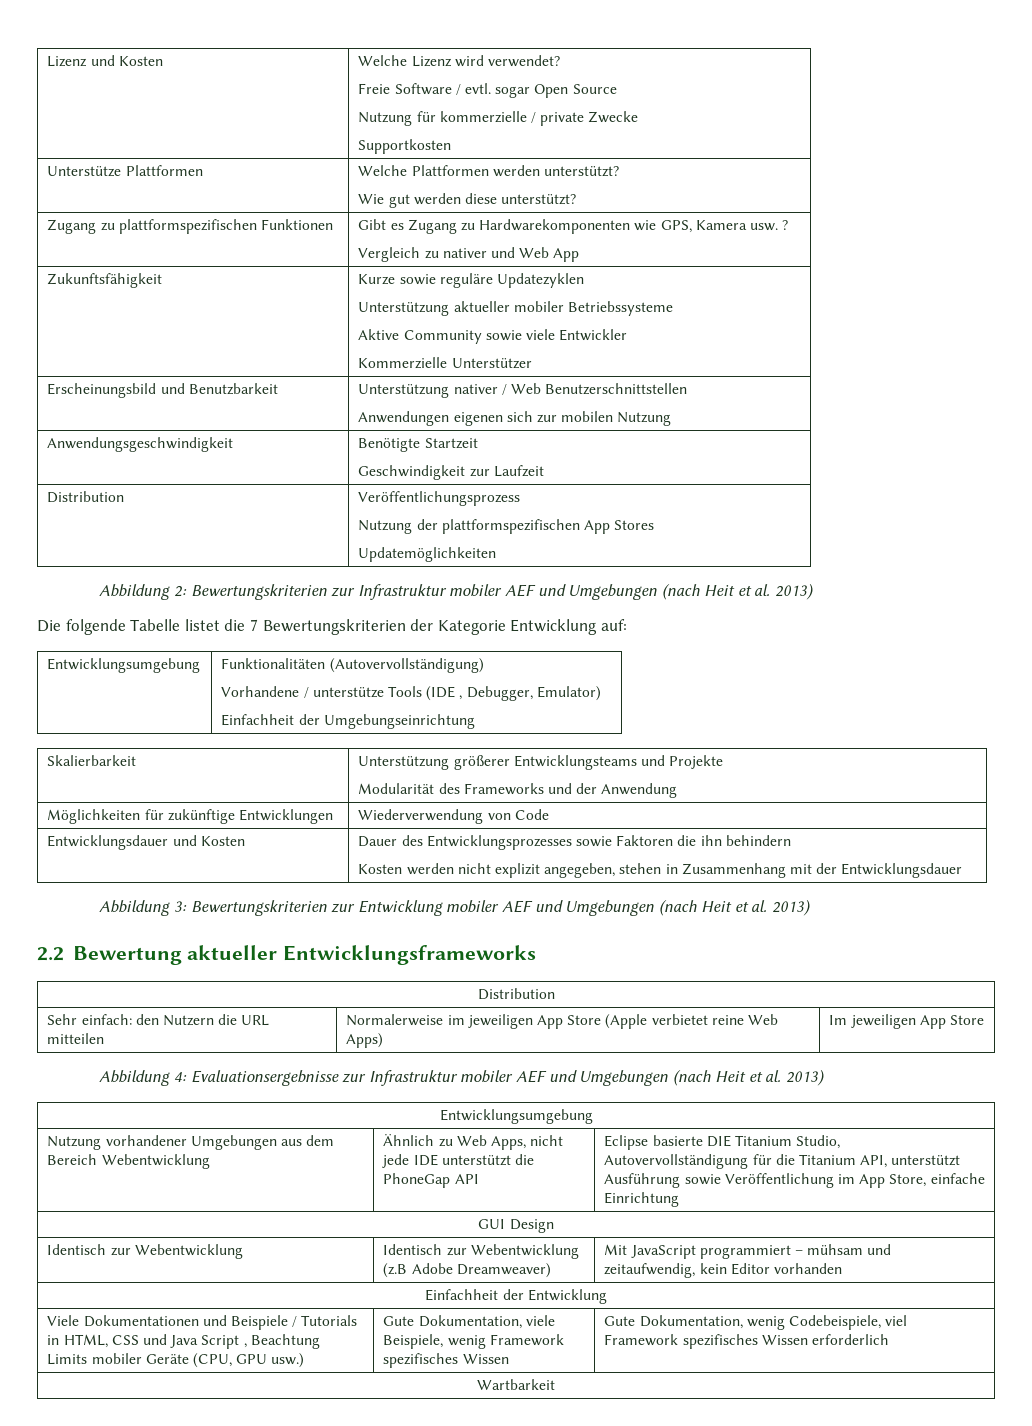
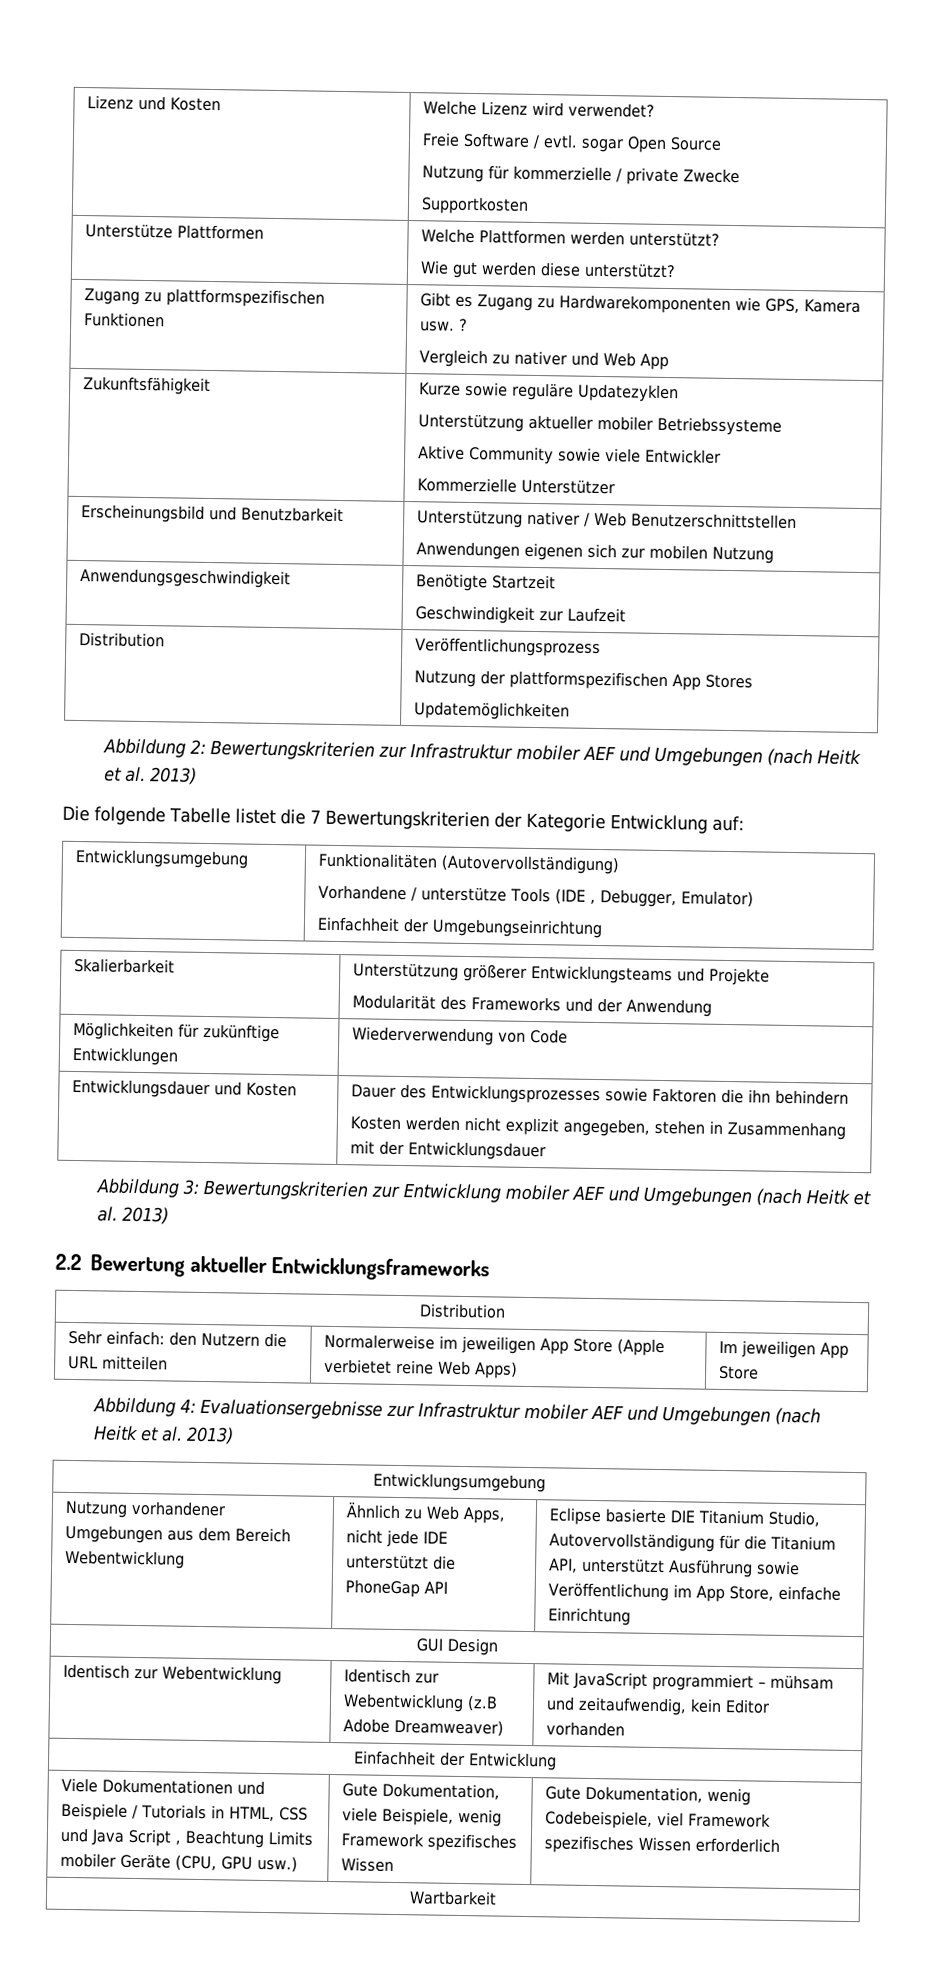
[704,585,736,596] Heit -> [817,749,862,766] Heitk
[701,901,733,912] Heit -> [806,1189,851,1205] Heitk
[715,1071,747,1082] Heit -> [93,1425,139,1442] Heitk

